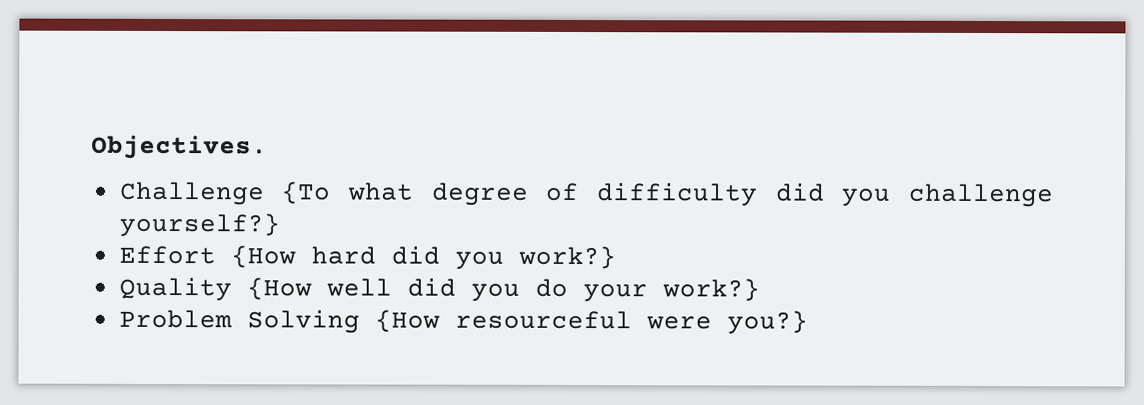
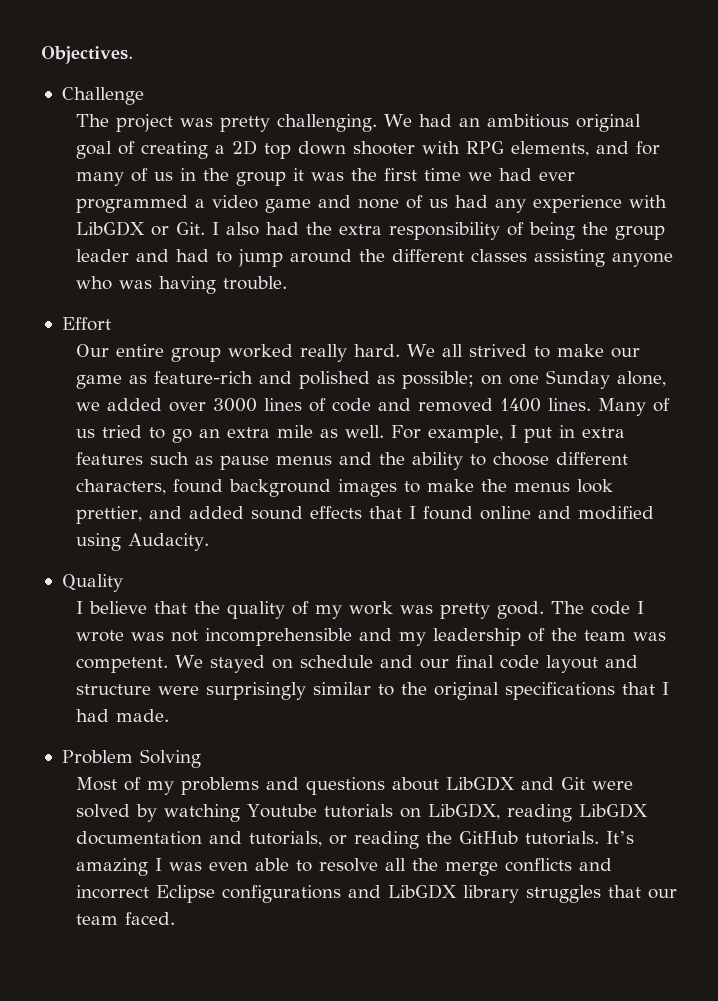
[281,181,1054,208] [118,212,280,238] [118,245,616,270] [118,276,760,303] [118,309,808,335] {To what degree of difficulty did you challenge yourself?} // Effort {How hard did you work?} // Quality {How well did you do your work?} // Problem Solving {How resourceful were you?} -> [75,114,641,132] [75,140,660,159] [75,168,575,186] [75,195,667,213] [75,221,665,240] [75,249,673,267] [75,276,287,294] [61,317,111,331] [75,344,640,362] [75,370,666,389] [75,398,670,416] [75,425,625,443] [75,452,628,470] [75,479,613,497] [75,506,654,524] [75,533,209,551] [61,574,123,592] [75,601,644,619] [75,628,666,646] [75,655,638,673] [75,682,669,700] [75,709,169,722] [61,749,201,768] [75,776,633,795] [75,803,648,822] [75,831,634,849] [75,858,612,876] [75,884,677,903] [75,912,175,925] // The project was pretty challenging. We had an ambitious original goal of creating a 2D top down shooter with RPG elements, and for many of us in the group it was the first time we had ever programmed a video game and none of us had any experience with LibGDX or Git. I also had the extra responsibility of being the group leader and had to jump around the different classes assisting anyone who was having trouble. // Effort // Our entire group worked really hard. We all strived to make our game as feature-rich and polished as possible; on one Sunday alone, we added over 3000 lines of code and removed 1400 lines. Many of us tried to go an extra mile as well. For example, I put in extra features such as pause menus and the ability to choose different characters, found background images to make the menus look prettier, and added sound effects that I found online and modified using Audacity. // Quality // I believe that the quality of my work was pretty good. The code I wrote was not incomprehensible and my leadership of the team was competent. We stayed on schedule and our final code layout and structure were surprisingly similar to the original specifications that I had made. // Problem Solving // Most of my problems and questions about LibGDX and Git were solved by watching Youtube tutorials on LibGDX, reading LibGDX documentation and tutorials, or reading the GitHub tutorials. It’s amazing I was even able to resolve all the merge conflicts and incorrect Eclipse configurations and LibGDX library struggles that our team faced.

